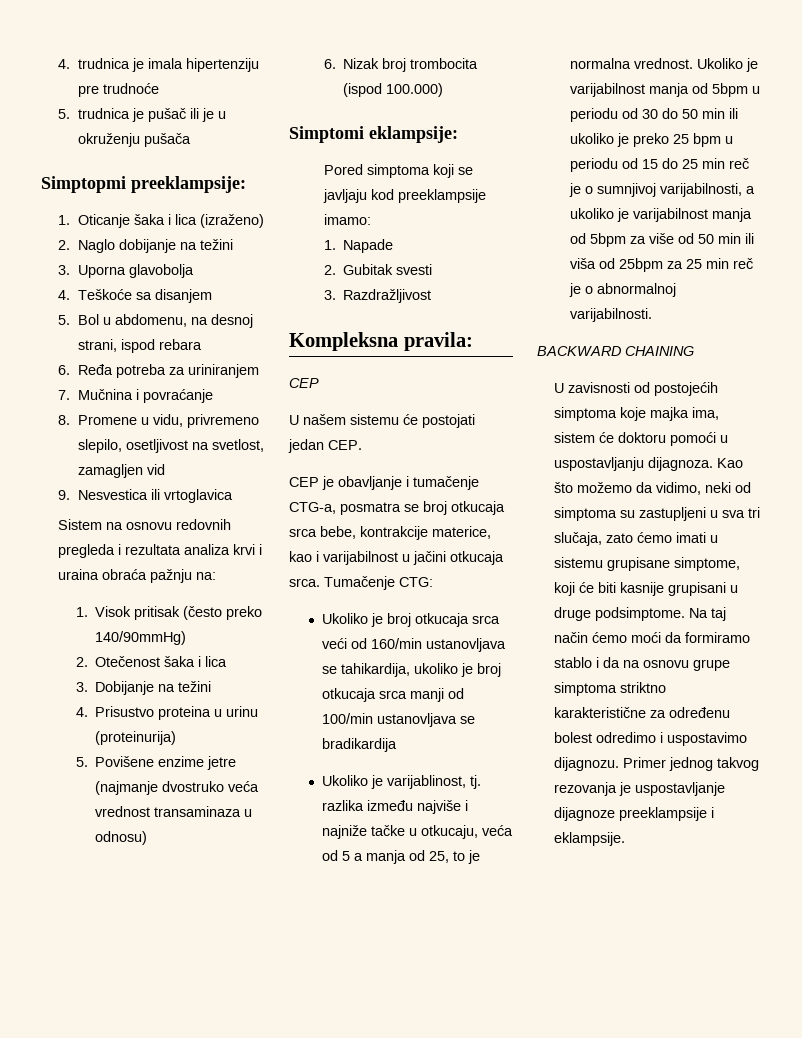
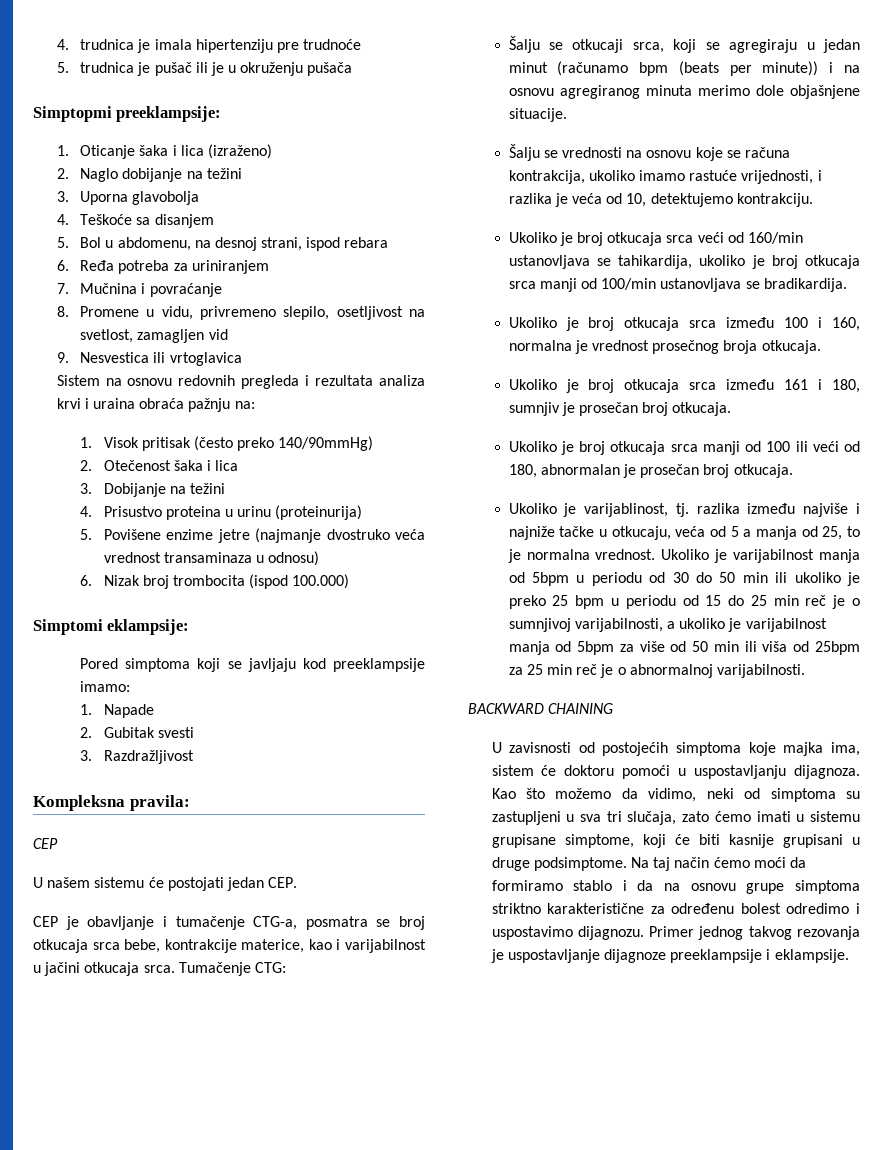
(433, 582) none -> [508,36,860,53] [508,61,860,76] [508,85,860,99] [508,108,567,122] [508,144,790,161] [508,170,822,184] [508,193,813,207] // Šalju se otkucaji srca, koji se agregiraju u jedan minut (računamo bpm (beats per minute)) i na osnovu agregiranog minuta merimo dole objašnjene situacije. // Šalju se vrednosti na osnovu koje se računa kontrakcija, ukoliko imamo rastuće vrijednosti, i razlika je veća od 10, detektujemo kontrakciju.
[322,738,398,752] bradikardija -> [763,278,847,292] [508,317,860,331] [508,340,821,354] [508,379,860,393] [508,402,732,416] [508,441,860,455] [508,464,793,478] bradikardija. // Ukoliko je broj otkucaja srca između 100 i 160, normalna je vrednost prosečnog broja otkucaja. // Ukoliko je broj otkucaja srca između 161 i 180, sumnjiv je prosečan broj otkucaja. // Ukoliko je broj otkucaja srca manji od 100 ili veći od 180, abnormalan je prosečan broj otkucaja.

